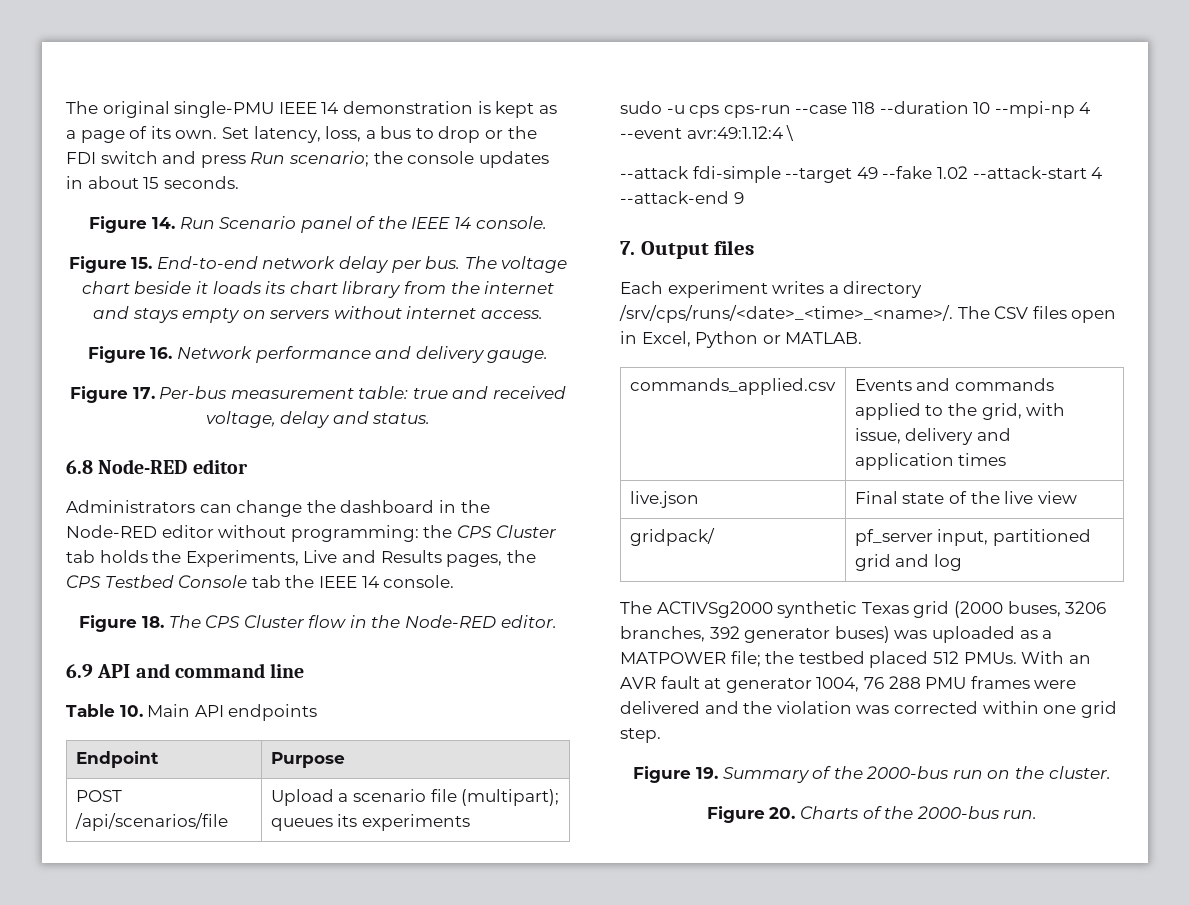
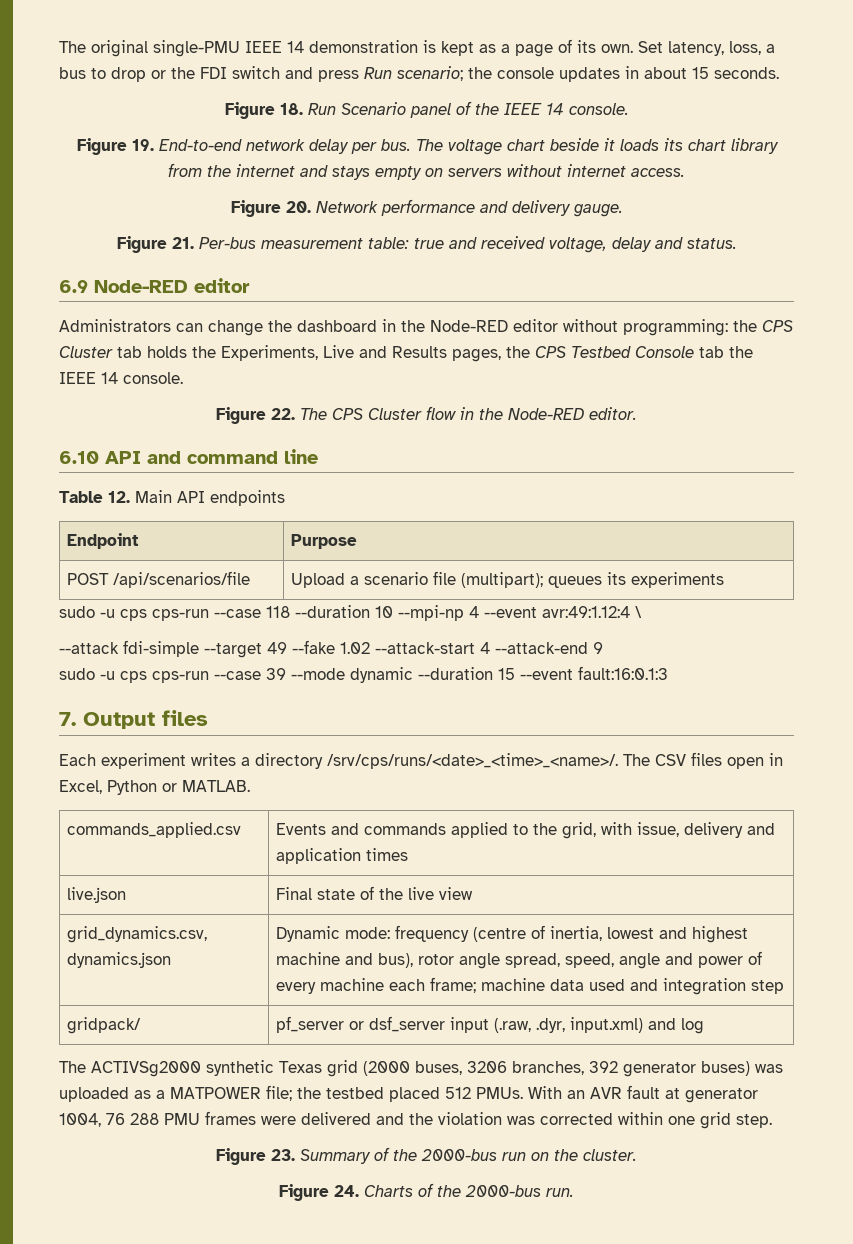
[151,217,175,229] 14. -> [279,103,303,115] 18.
[131,257,153,269] 15. -> [131,139,154,151] 19.
[150,347,173,359] 16. -> [285,201,311,213] 20.
[132,387,155,399] 17. -> [171,237,194,249] 21.
[66,460,93,474] 6.8 -> [59,280,88,293] 6.9
[141,616,164,628] 18. -> [271,408,295,420] 22.
[66,664,93,678] 6.9 -> [59,451,99,464] 6.10
[119,705,143,717] 10. -> [108,491,130,503] 12.
(744, 198) none -> [59,666,668,683] // sudo -u cps cps-run --case 39 --mode dynamic --duration 15 --event fault:16:0.1:3
[629,528,715,546] [854,529,1091,546] [854,554,891,571] gridpack/ | pf_server input, partitioned grid -> [67,926,208,943] [67,952,172,968] [276,925,749,943] [276,951,763,969] [276,977,785,995] [67,1017,142,1034] [276,1016,644,1033] grid_dynamics.csv, dynamics.json | Dynamic mode: frequency (centre of inertia, lowest and highest machine and bus), rotor angle spread, speed, angle and power of every machine each frame; machine data used and integration step // gridpack/ | pf_server or dsf_server input (.raw, .dyr, input.xml)
[695,767,718,779] 19. -> [271,1149,295,1161] 23.
[769,807,796,819] 20. -> [334,1185,359,1197] 24.

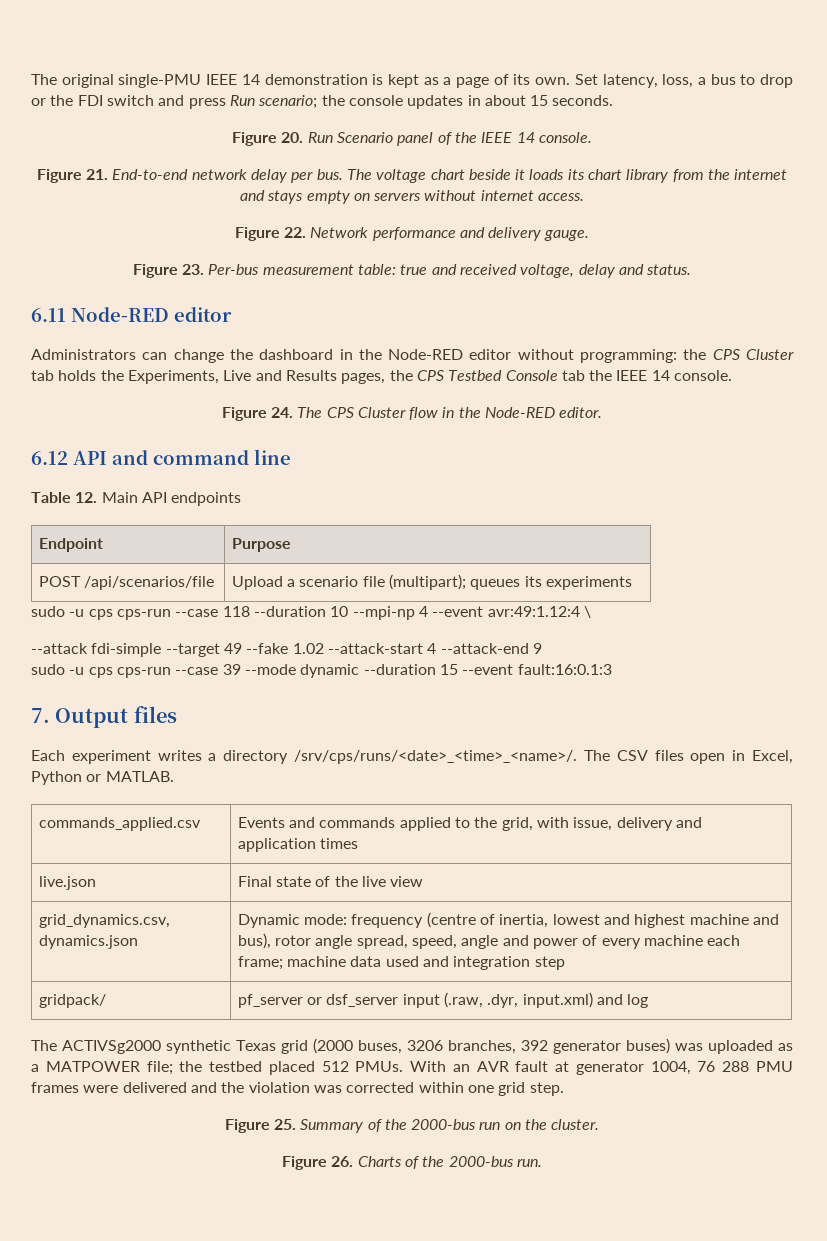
[279,103,303,115] 18. -> [281,132,304,143] 20.
[131,139,154,151] 19. -> [85,169,108,180] 21.
[285,201,311,213] 20. -> [283,227,306,238] 22.
[171,237,194,249] 21. -> [182,264,205,275] 23.
[59,280,88,293] 6.9 -> [31,308,66,322] 6.11
[271,408,295,420] 22. -> [270,407,293,418] 24.
[59,451,99,464] 6.10 -> [31,451,68,465] 6.12
[271,1149,295,1161] 23. -> [273,1119,296,1130] 25.
[334,1185,359,1197] 24. -> [331,1156,354,1167] 26.

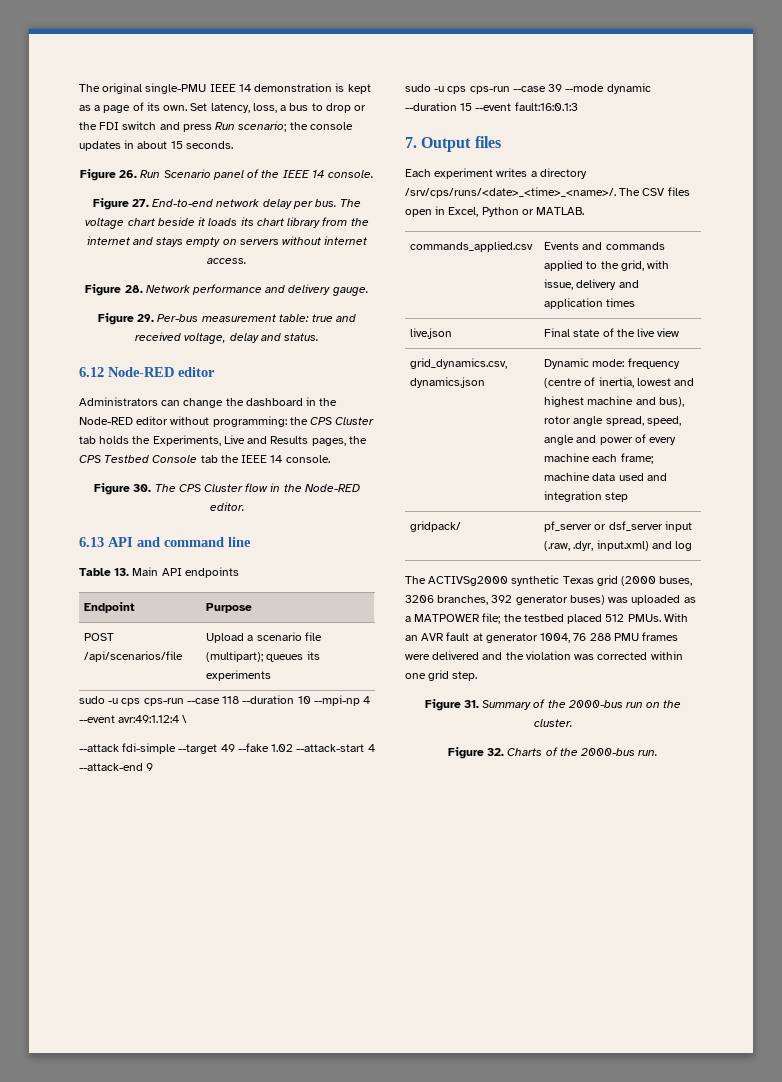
[281,132,304,143] 20. -> [119,170,138,178] 26.
[85,169,108,180] 21. -> [131,199,149,207] 27.
[283,227,306,238] 22. -> [124,285,143,293] 28.
[182,264,205,275] 23. -> [137,314,155,322] 29.
[31,308,66,322] 6.11 -> [79,367,104,377] 6.12
[270,407,293,418] 24. -> [133,484,152,492] 30.
[31,451,68,465] 6.12 -> [79,537,104,547] 6.13
[75,492,98,503] 12. -> [114,568,130,576] 13.
[273,1119,296,1130] 25. -> [463,700,479,708] 31.
[331,1156,354,1167] 26. -> [487,748,505,756] 32.

